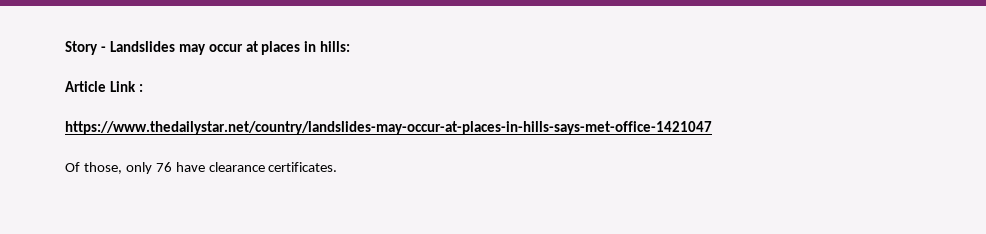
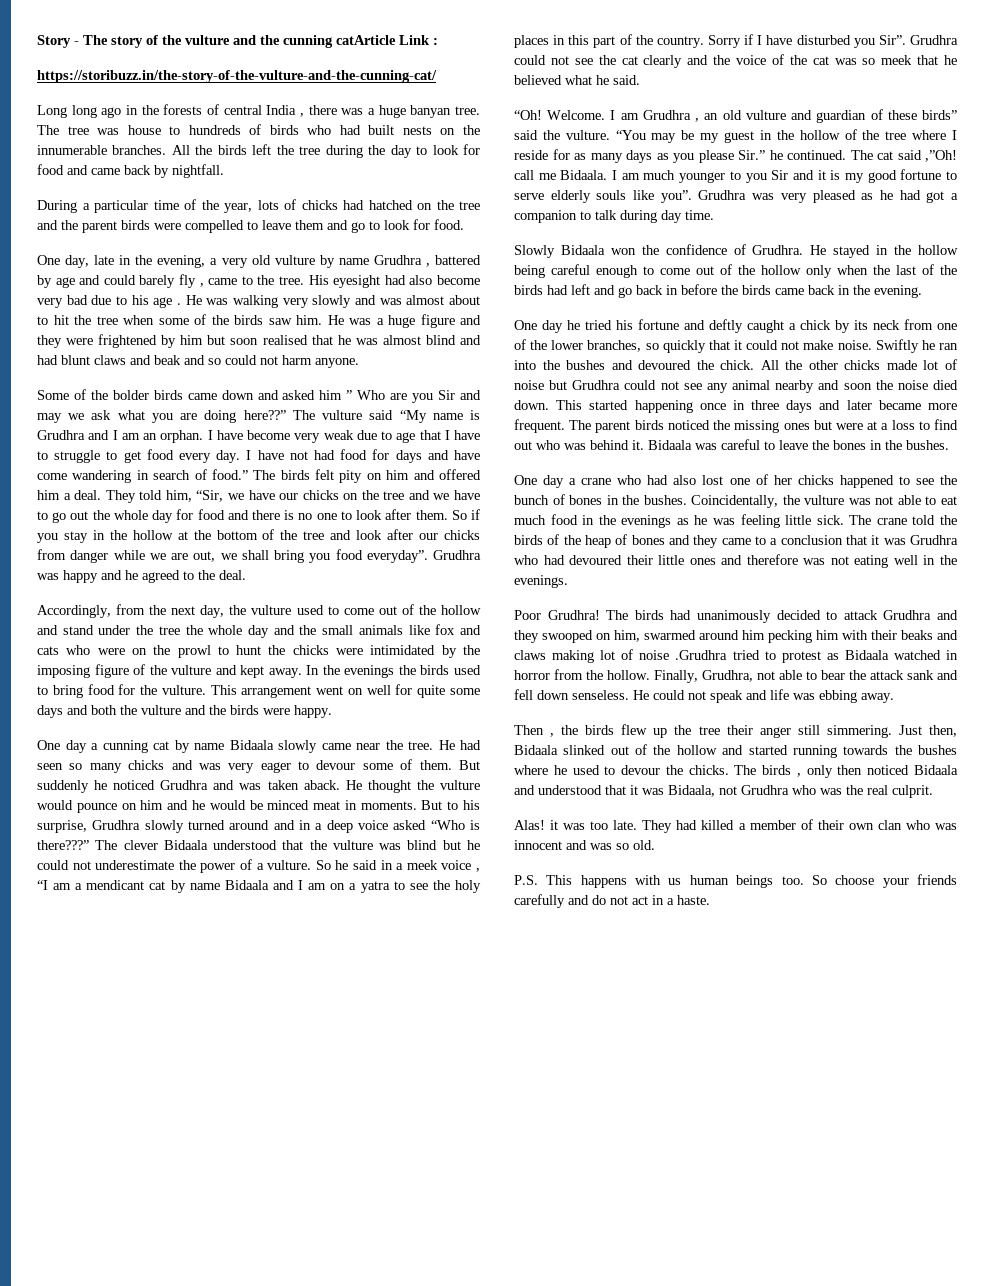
[109,41,351,55] [65,81,143,92] [65,121,712,135] [65,162,338,174] Landslides may occur at places in hills: // Article Link : // https://www.thedailystar.net/country/landslides-may-occur-at-places-in-hills-says-met-office-1421047 // Of those, only 76 have clearance certificates. -> [83,35,438,48] [37,70,437,83] [37,104,481,118] [37,124,481,135] [37,144,480,158] [37,164,224,178] [37,199,480,213] [37,219,464,233] [37,255,481,268] [37,274,481,288] [37,295,481,308] [37,314,481,328] [37,334,482,348] [37,355,359,368] [37,389,482,403] [37,410,480,423] [37,430,480,443] [37,449,480,463] [37,469,481,483] [37,490,480,503] [37,509,481,523] [37,529,481,543] [37,549,481,563] [37,570,246,583] [37,604,482,618] [37,624,482,638] [37,645,481,658] [37,664,482,678] [37,684,481,698] [37,705,332,718] [37,740,481,753] [37,759,480,773] [37,780,480,793] [37,800,480,813] [37,820,480,833] [37,840,480,850] [37,859,481,873] [37,880,482,893] [514,34,959,48] [514,54,957,68] [514,75,640,85] [514,109,957,123] [514,129,958,143] [514,149,957,163] [514,169,957,183] [514,190,958,203] [514,210,714,223] [514,244,959,258] [514,264,957,278] [514,284,922,298] [514,319,957,333] [514,339,959,353] [514,359,957,370] [514,380,958,393] [514,400,957,413] [514,419,959,433] [514,439,949,450] [514,474,957,488] [514,494,957,508] [514,514,957,528] [514,534,958,548] [514,554,958,568] [514,575,568,588] [514,610,958,623] [514,630,958,643] [514,649,958,663] [514,669,958,683] [514,689,894,703] [514,724,957,738] [514,744,957,758] [514,765,958,778] [514,785,933,798] [514,819,957,833] [514,840,655,850] [514,874,957,888] [514,894,710,908] The story of the vulture and the cunning catArticle Link : // https://storibuzz.in/the-story-of-the-vulture-and-the-cunning-cat/ // Long long ago in the forests of central India , there was a huge banyan tree. The tree was house to hundreds of birds who had built nests on the innumerable branches. All the birds left the tree during the day to look for food and came back by nightfall. // During a particular time of the year, lots of chicks had hatched on the tree and the parent birds were compelled to leave them and go to look for food. // One day, late in the evening, a very old vulture by name Grudhra , battered by age and could barely fly , came to the tree. His eyesight had also become very bad due to his age . He was walking very slowly and was almost about to hit the tree when some of the birds saw him. He was a huge figure and they were frightened by him but soon realised that he was almost blind and had blunt claws and beak and so could not harm anyone. // Some of the bolder birds came down and asked him ” Who are you Sir and may we ask what you are doing here??” The vulture said “My name is Grudhra and I am an orphan. I have become very weak due to age that I have to struggle to get food every day. I have not had food for days and have come wandering in search of food.” The birds felt pity on him and offered him a deal. They told him, “Sir, we have our chicks on the tree and we have to go out the whole day for food and there is no one to look after them. So if you stay in the hollow at the bottom of the tree and look after our chicks from danger while we are out, we shall bring you food everyday”. Grudhra was happy and he agreed to the deal. // Accordingly, from the next day, the vulture used to come out of the hollow and stand under the tree the whole day and the small animals like fox and cats who were on the prowl to hunt the chicks were intimidated by the imposing figure of the vulture and kept away. In the evenings the birds used to bring food for the vulture. This arrangement went on well for quite some days and both the vulture and the birds were happy. // One day a cunning cat by name Bidaala slowly came near the tree. He had seen so many chicks and was very eager to devour some of them. But suddenly he noticed Grudhra and was taken aback. He thought the vulture would pounce on him and he would be minced meat in moments. But to his surprise, Grudhra slowly turned around and in a deep voice asked “Who is there???” The clever Bidaala understood that the vulture was blind but he could not underestimate the power of a vulture. So he said in a meek voice , “I am a mendicant cat by name Bidaala and I am on a yatra to see the holy places in this part of the country. Sorry if I have disturbed you Sir”. Grudhra could not see the cat clearly and the voice of the cat was so meek that he believed what he said. // “Oh! Welcome. I am Grudhra , an old vulture and guardian of these birds” said the vulture. “You may be my guest in the hollow of the tree where I reside for as many days as you please Sir.” he continued. The cat said ,”Oh! call me Bidaala. I am much younger to you Sir and it is my good fortune to serve elderly souls like you”. Grudhra was very pleased as he had got a companion to talk during day time. // Slowly Bidaala won the confidence of Grudhra. He stayed in the hollow being careful enough to come out of the hollow only when the last of the birds had left and go back in before the birds came back in the evening. // One day he tried his fortune and deftly caught a chick by its neck from one of the lower branches, so quickly that it could not make noise. Swiftly he ran into the bushes and devoured the chick. All the other chicks made lot of noise but Grudhra could not see any animal nearby and soon the noise died down. This started happening once in three days and later became more frequent. The parent birds noticed the missing ones but were at a loss to find out who was behind it. Bidaala was careful to leave the bones in the bushes. // One day a crane who had also lost one of her chicks happened to see the bunch of bones in the bushes. Coincidentally, the vulture was not able to eat much food in the evenings as he was feeling little sick. The crane told the birds of the heap of bones and they came to a conclusion that it was Grudhra who had devoured their little ones and therefore was not eating well in the evenings. // Poor Grudhra! The birds had unanimously decided to attack Grudhra and they swooped on him, swarmed around him pecking him with their beaks and claws making lot of noise .Grudhra tried to protest as Bidaala watched in horror from the hollow. Finally, Grudhra, not able to bear the attack sank and fell down senseless. He could not speak and life was ebbing away. // Then , the birds flew up the tree their anger still simmering. Just then, Bidaala slinked out of the hollow and started running towards the bushes where he used to devour the chicks. The birds , only then noticed Bidaala and understood that it was Bidaala, not Grudhra who was the real culprit. // Alas! it was too late. They had killed a member of their own clan who was innocent and was so old. // P.S. This happens with us human beings too. So choose your friends carefully and do not act in a haste.

